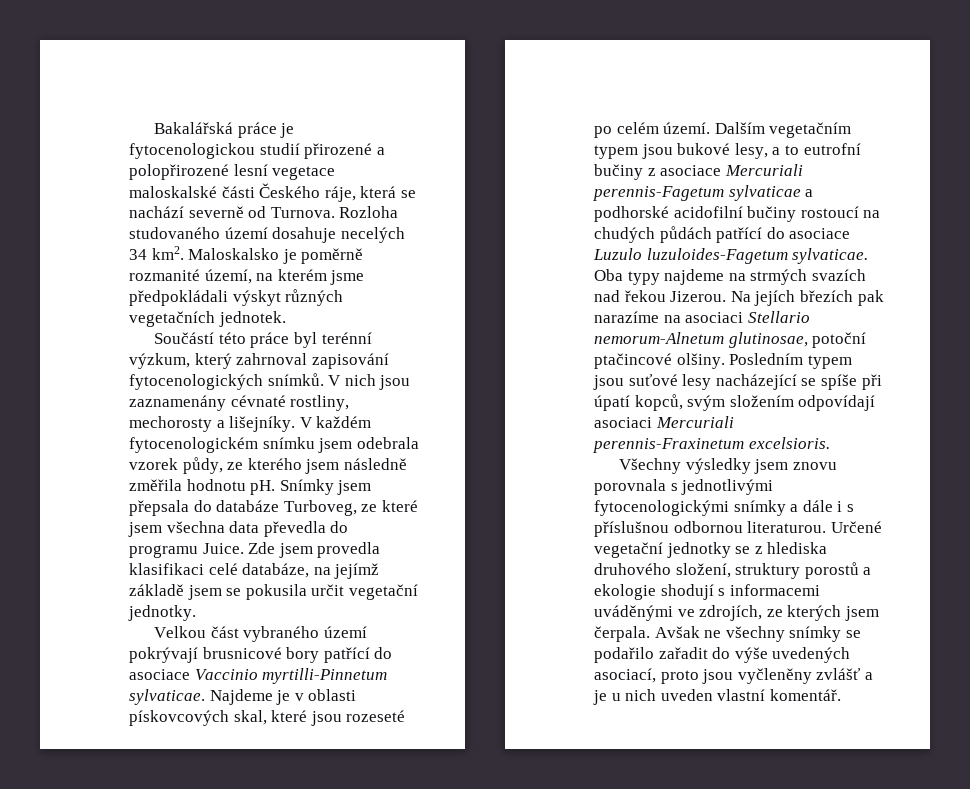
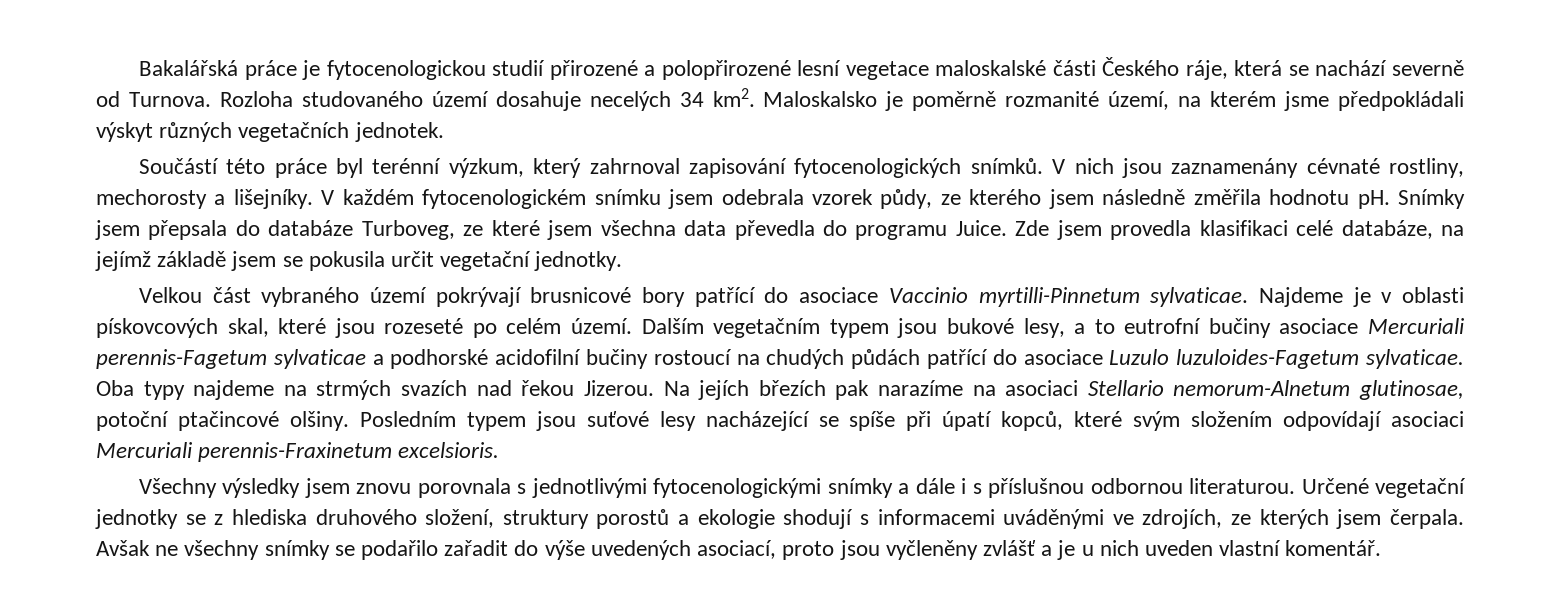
[647,168,656,176] z -> (1271, 328) none
(683, 402) none -> [1074,411,1123,427] které

